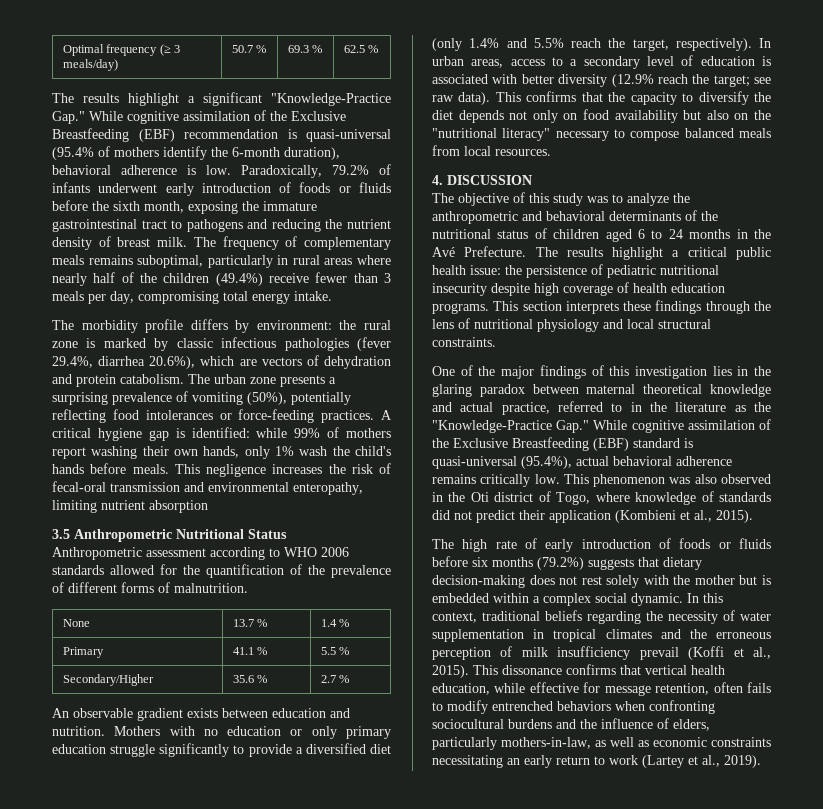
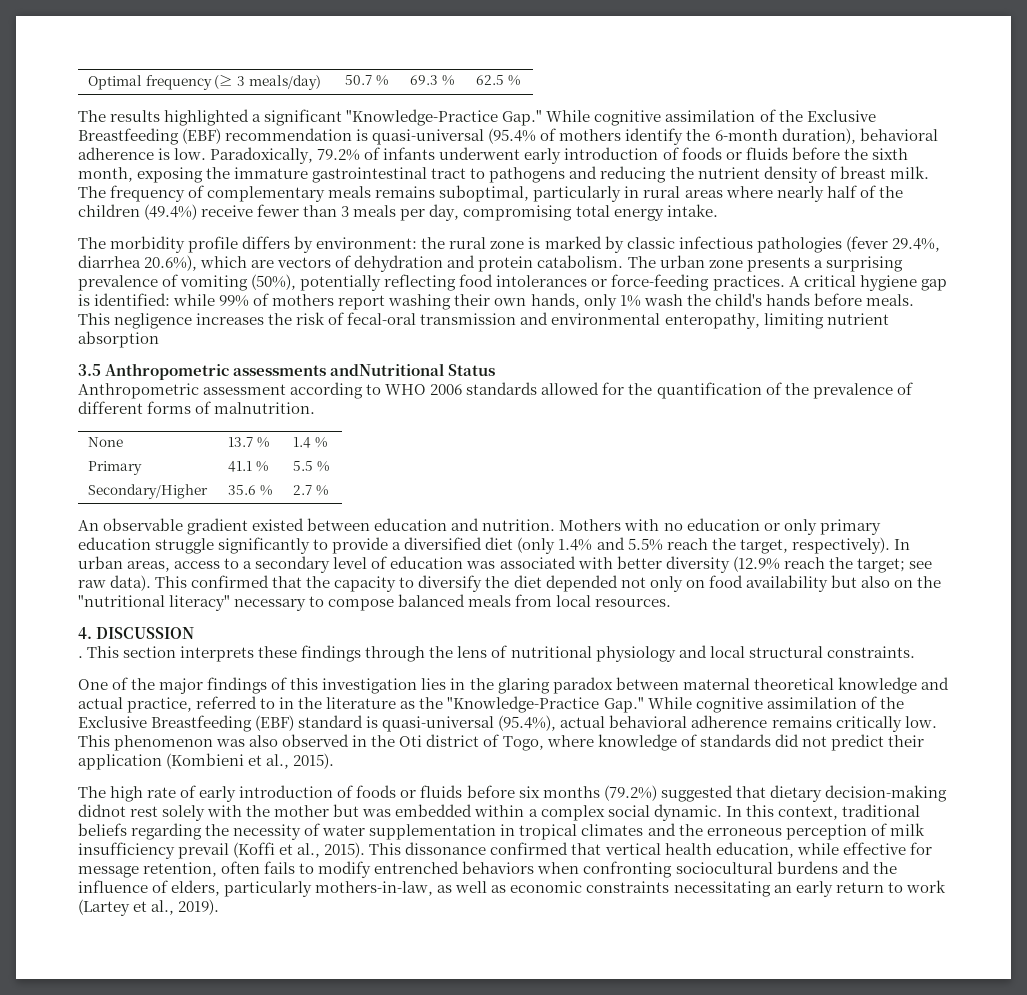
[128,93,179,106] highlight -> [164,109,250,126] highlighted
[176,529,244,539] Nutritional -> [233,363,445,376] assessments andNutritional
[187,708,218,718] exists -> [252,518,305,531] existed
[762,56,771,66] is -> [466,561,496,569] was
[526,91,577,102] confirms -> [191,575,270,588] confirmed
[458,110,504,123] depends -> [545,575,618,592] depended
[432,192,690,206] [432,210,718,224] [432,228,771,242] [432,246,771,260] [432,264,719,278] [432,282,725,296] [432,303,489,314] The objective of this study was to analyze the anthropometric and behavioral determinants of the nutritional status of children aged 6 to 24 months in the Avé Prefecture. The results highlight a critical public health issue: the persistence of pediatric nutritional insecurity despite high coverage of health education programs. -> [78,656,83,658] .
[588,558,634,570] suggests -> [660,785,733,802] suggested
[529,575,578,585] does not -> [78,804,126,817] didnot
[761,575,771,585] is -> [362,809,392,817] was
[566,664,616,675] confirms -> [490,842,569,855] confirmed

